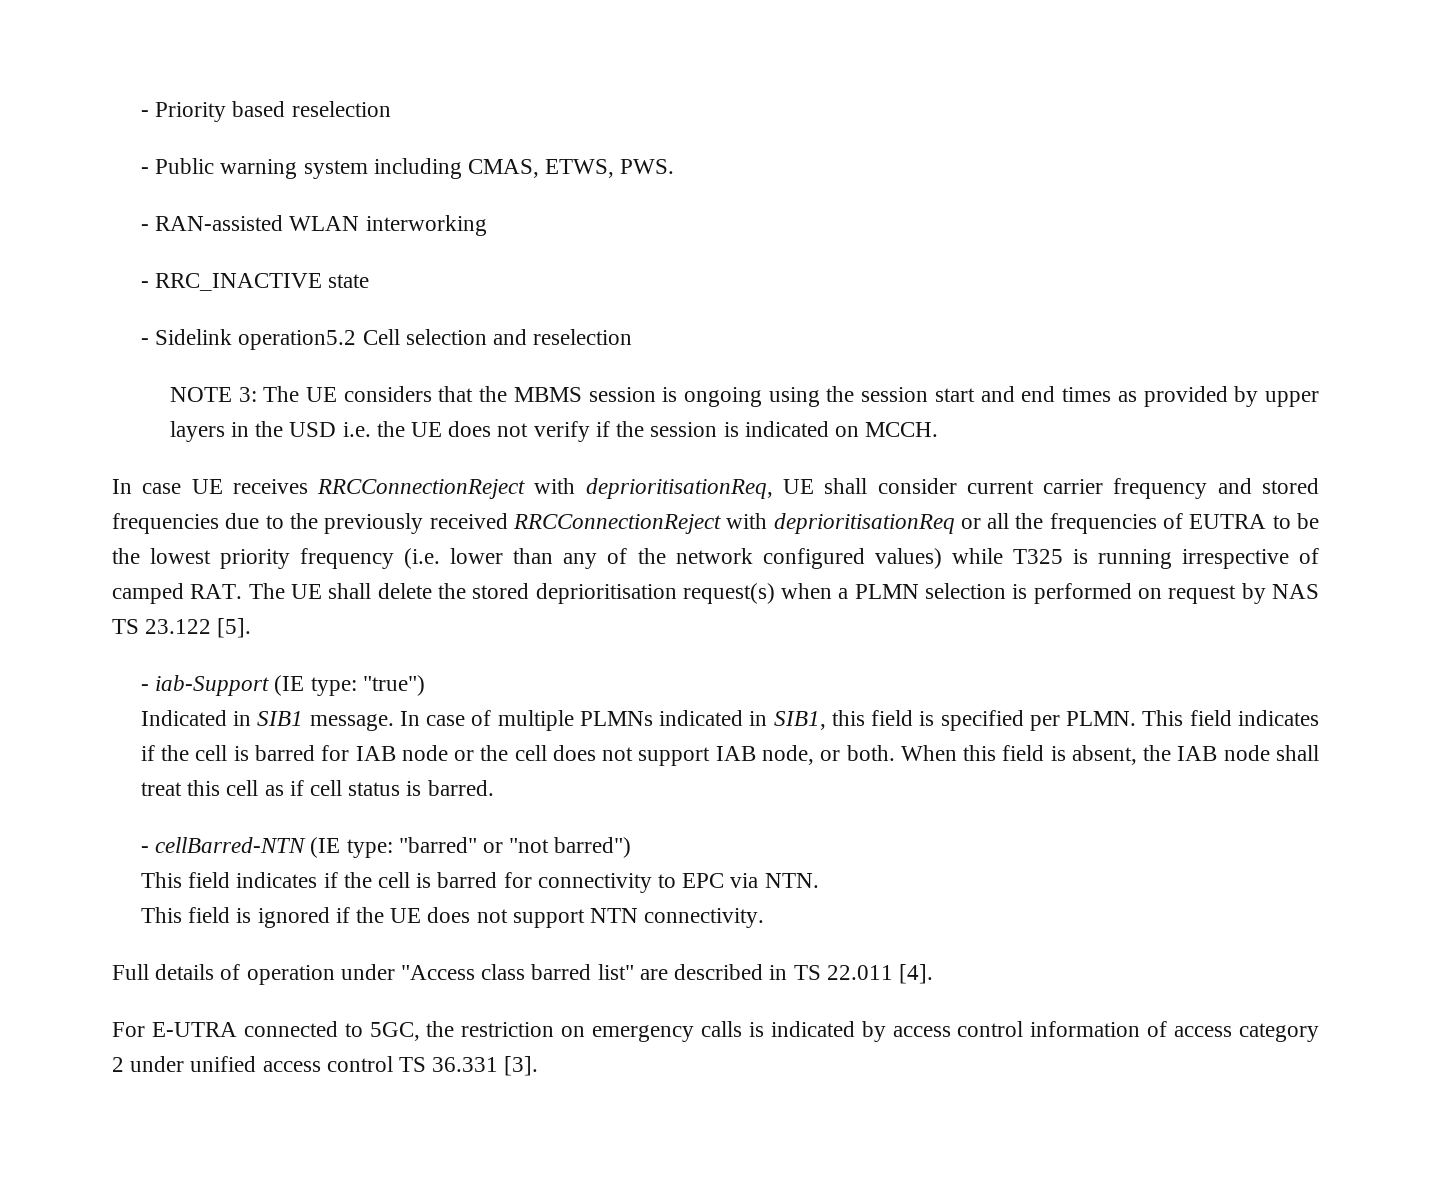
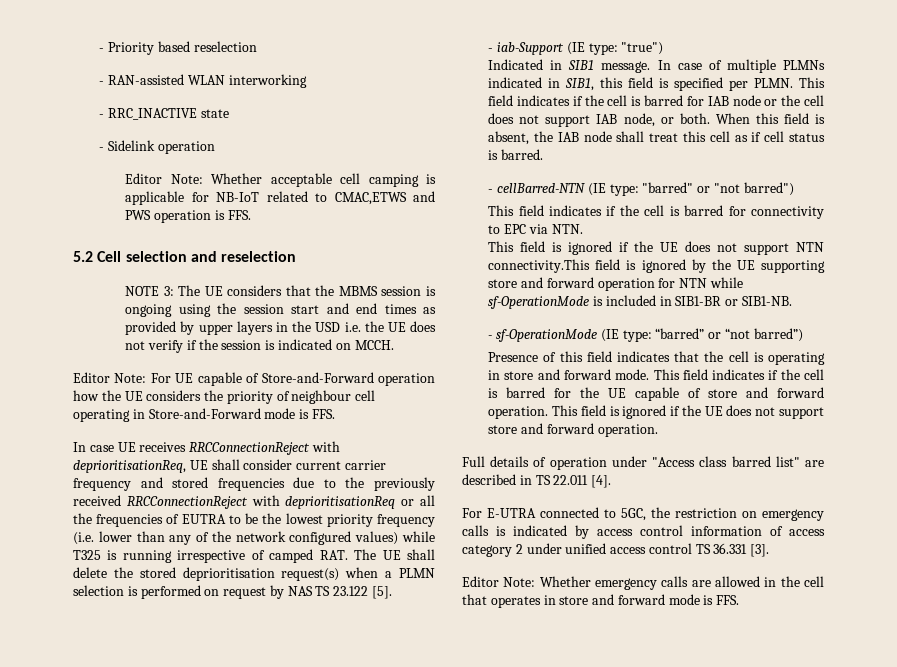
[140,158,675,179] // - Public warning system including CMAS, ETWS, PWS. -> (257, 46) none
[238,330,357,350] operation5.2 -> [157,141,215,154] [125,173,437,187] [125,191,435,205] [125,210,251,223] [73,251,93,262] operation // Editor Note: Whether acceptable cell camping is applicable for NB-IoT related to CMAC,ETWS and PWS operation is FFS. // 5.2
(939, 429) none -> [73,372,435,386] [73,390,376,404] [73,408,335,422] // Editor Note: For UE capable of Store-and-Forward operation how the UE considers the priority of neighbour cell operating in Store-and-Forward mode is FFS.
[644,908,765,928] connectivity. -> [488,259,825,273] [488,277,743,291] [488,295,792,309] [488,328,803,342] [488,351,825,365] [488,369,824,380] [488,387,824,401] [488,405,824,419] [488,423,658,437] connectivity.This field is ignored by the UE supporting store and forward operation for NTN while sf-OperationMode is included in SIB1-BR or SIB1-NB. // - sf-OperationMode (IE type: “barred” or “not barred”) // Presence of this field indicates that the cell is operating in store and forward mode. This field indicates if the cell is barred for the UE capable of store and forward operation. This field is ignored if the UE does not support store and forward operation.
(539, 1066) none -> [462,576,824,590] [462,594,740,608] // Editor Note: Whether emergency calls are allowed in the cell that operates in store and forward mode is FFS.

